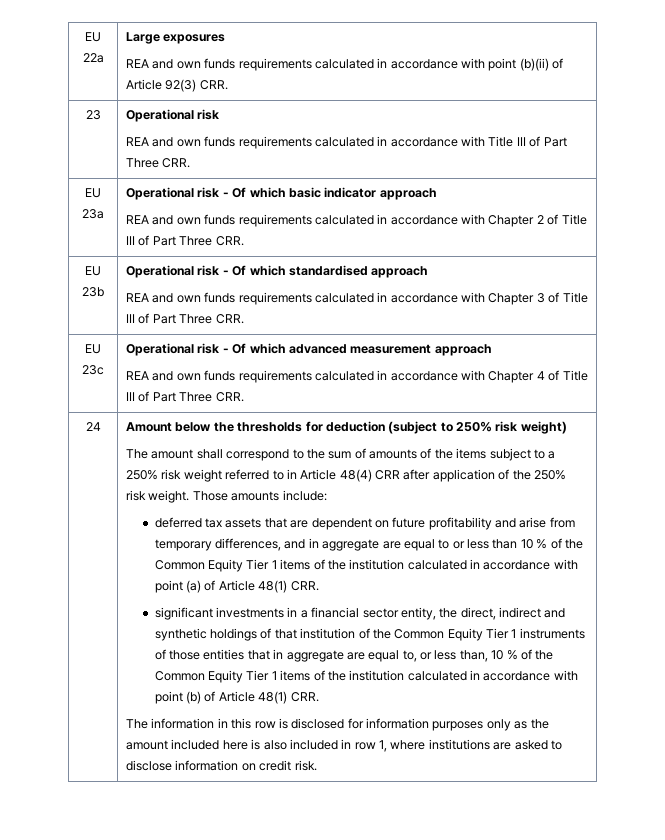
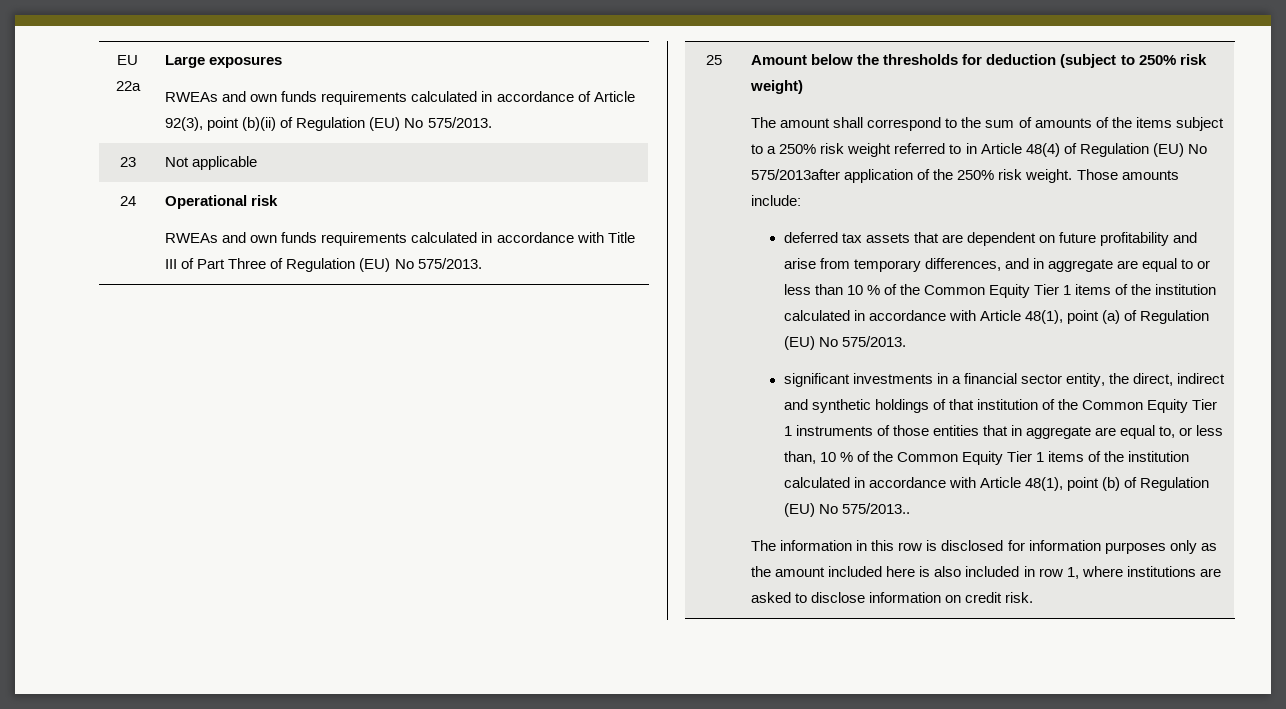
[126,58,564,71] [126,79,228,92] [85,110,101,120] REA and own funds requirements calculated in accordance with point (b)(ii) of Article 92(3) CRR. // 23 -> [165,91,635,105] [165,117,492,131] [119,157,136,167] [165,156,258,170] [119,196,136,206] RWEAs and own funds requirements calculated in accordance of Article 92(3), point (b)(ii) of Regulation (EU) No 575/2013. // 23 | Not applicable // 24
[126,137,150,146] REA -> [165,233,219,243] RWEAs
[162,158,191,168] [85,188,101,198] [82,209,104,219] [126,187,437,200] [126,214,587,227] [126,235,244,246] [85,266,101,276] [82,287,104,297] [126,265,429,278] [126,292,588,305] [126,313,244,324] [85,344,101,354] [82,365,104,375] [126,343,492,356] [126,370,588,383] [126,391,244,402] [85,422,101,431] CRR. // EU 23a | Operational risk - Of which basic indicator approach // REA and own funds requirements calculated in accordance with Chapter 2 of Title III of Part Three CRR. // EU 23b | Operational risk - Of which standardised approach // REA and own funds requirements calculated in accordance with Chapter 3 of Title III of Part Three CRR. // EU 23c | Operational risk - Of which advanced measurement approach // REA and own funds requirements calculated in accordance with Chapter 4 of Title III of Part Three CRR. // 24 -> [270,258,482,272] [705,55,722,65] of Regulation (EU) No 575/2013. // 25
[375,469,431,480] CRR after -> [1063,143,1207,157] [751,169,841,180] of Regulation (EU) No 575/2013after
(578, 564) none -> [979,310,1063,324] Article 48(1),
[218,580,319,593] Article 48(1) CRR. -> [1140,310,1210,324] [783,336,906,350] Regulation (EU) No 575/2013.
(578, 675) none -> [979,477,1063,491] Article 48(1),
[218,691,319,704] Article 48(1) CRR. -> [1140,477,1210,491] [783,503,910,517] Regulation (EU) No 575/2013..

